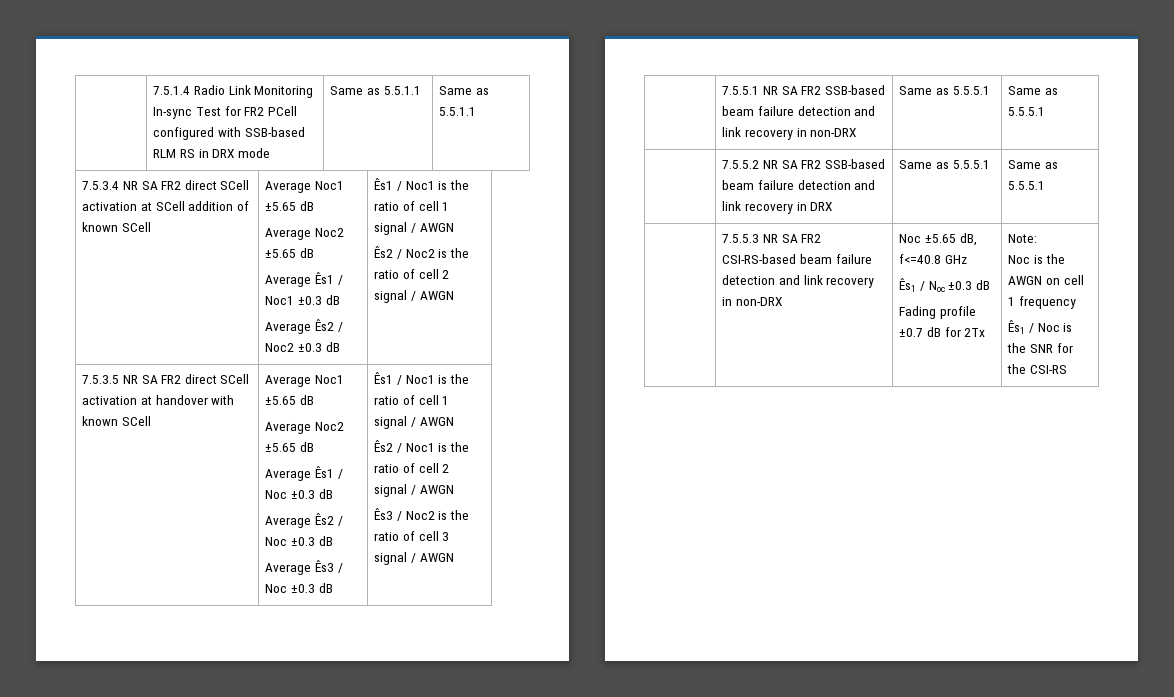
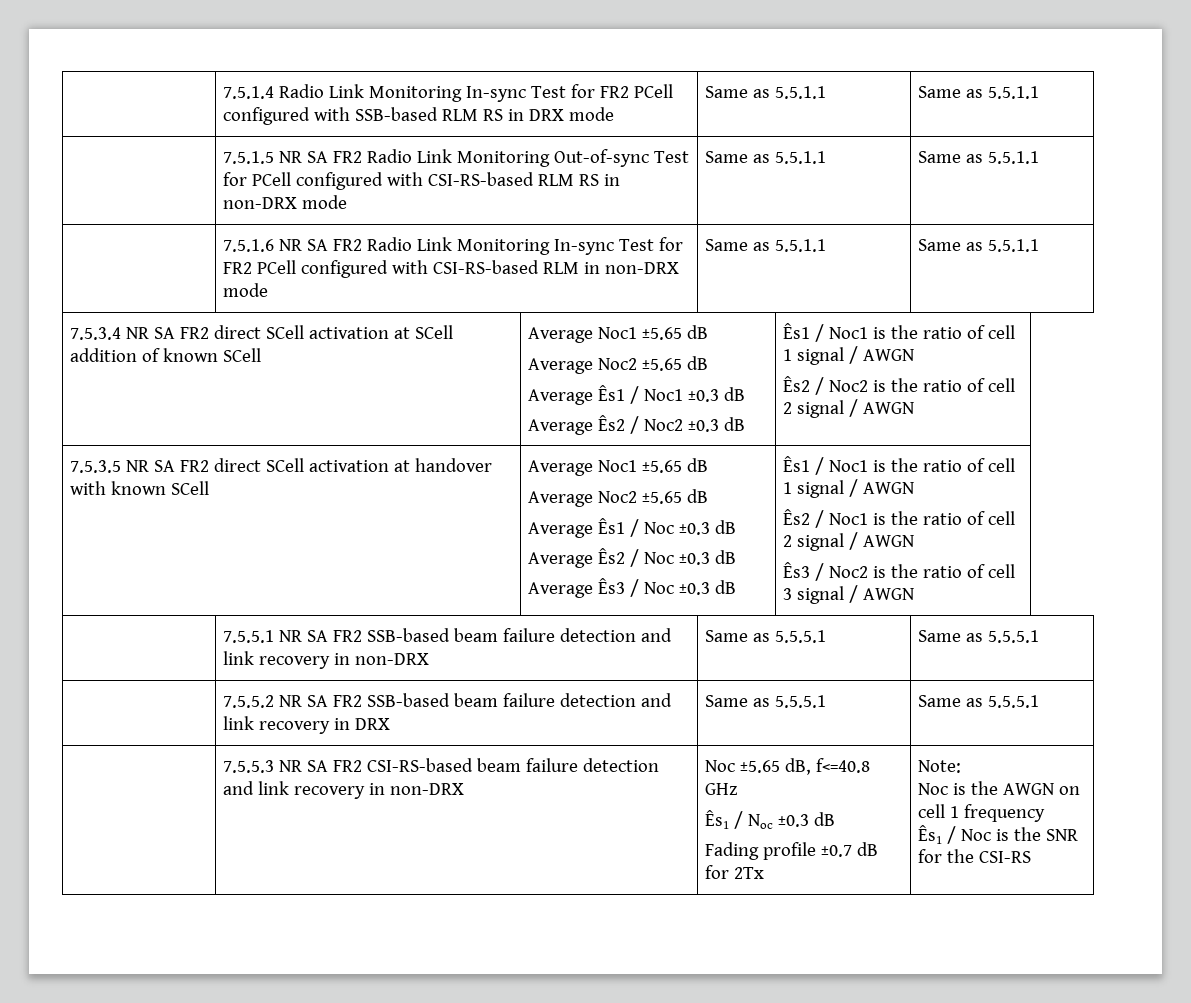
(477, 111) none -> [223,149,690,167] [223,172,621,190] [223,195,348,209] [705,151,827,164] [918,151,1040,164] [223,237,684,255] [223,260,680,278] [223,283,269,297] [705,239,827,252] [918,239,1040,252] // | 7.5.1.5 NR SA FR2 Radio Link Monitoring Out-of-sync Test for PCell configured with CSI-RS-based RLM RS in non-DRX mode | Same as 5.5.1.1 | Same as 5.5.1.1 // | 7.5.1.6 NR SA FR2 Radio Link Monitoring In-sync Test for FR2 PCell configured with CSI-RS-based RLM in non-DRX mode | Same as 5.5.1.1 | Same as 5.5.1.1

